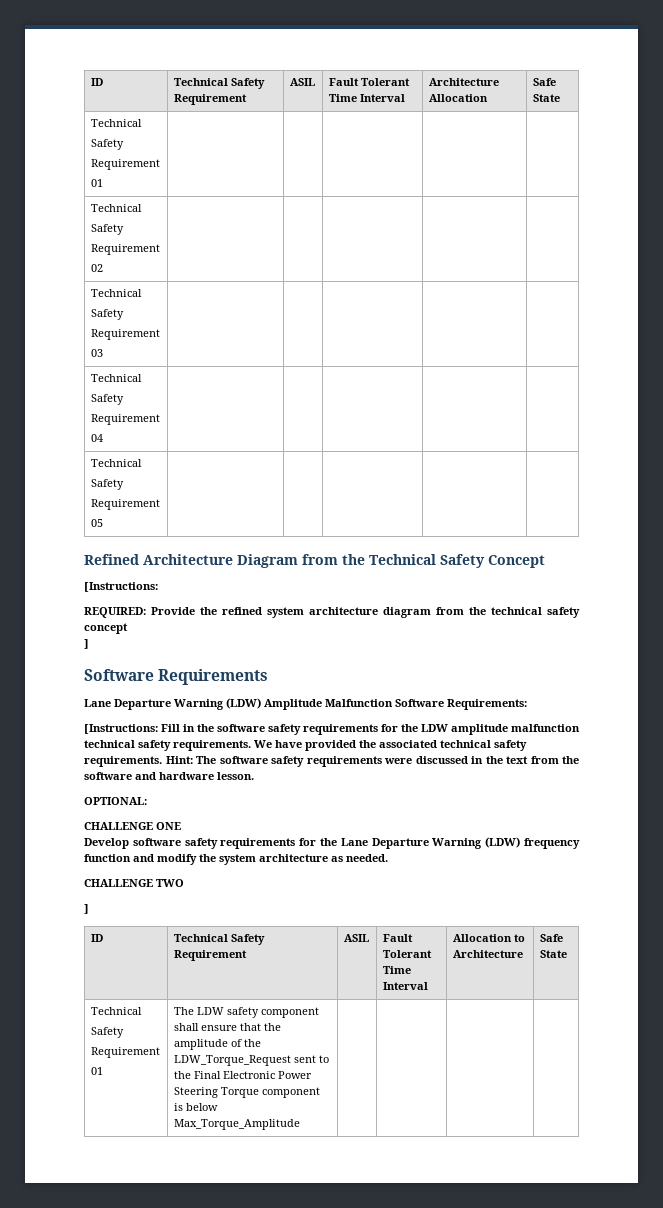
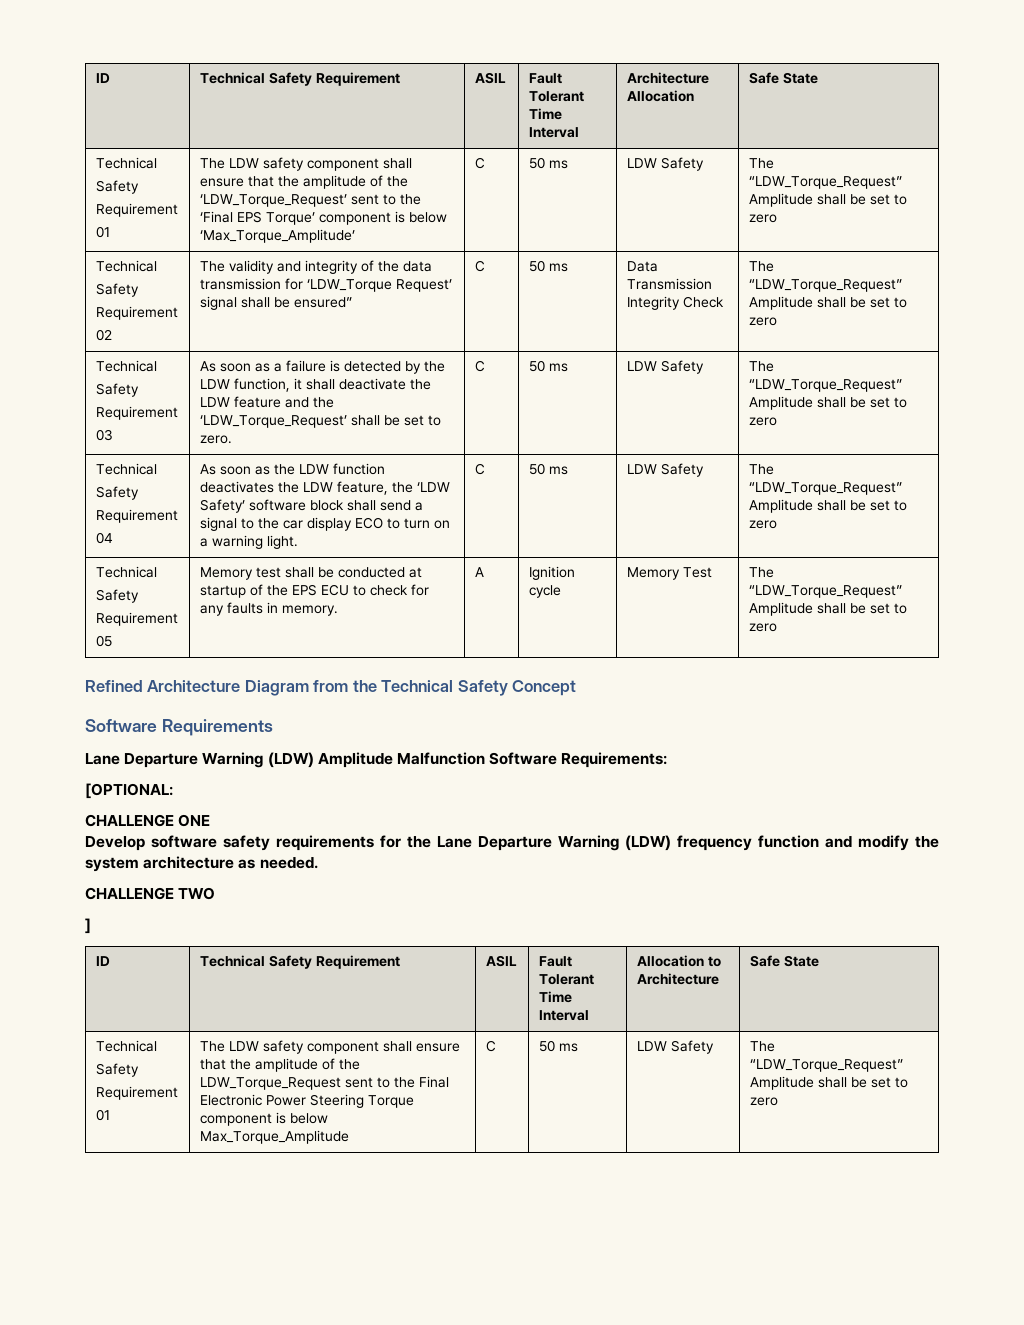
[90,204,142,212] [90,224,124,235] [90,244,160,255] [90,264,103,272] [90,289,142,297] [90,309,124,320] [90,329,160,340] [90,349,103,357] [90,374,142,382] [90,394,124,405] [90,414,160,425] [90,434,103,442] [90,459,142,467] [90,479,124,490] [90,499,160,510] [90,519,103,527] | | | | // Technical // Safety // Requirement // 02 | | | | | // Technical // Safety // Requirement // 03 | | | | | // Technical // Safety // Requirement // 04 | | | | | // Technical // Safety // Requirement // 05 | | | | | -> [199,157,412,171] [199,175,408,189] [199,194,421,207] [199,211,447,225] [199,229,355,243] [474,157,485,169] [528,157,568,169] [626,157,704,171] [748,158,774,169] [748,176,902,189] [748,193,907,207] [748,214,777,223] [95,260,157,272] [95,283,139,297] [95,306,178,320] [95,329,112,341] [199,260,432,274] [199,278,452,292] [199,296,352,310] [474,260,485,272] [528,260,568,272] [626,261,658,272] [626,278,712,290] [626,296,724,310] [748,261,774,272] [748,279,902,292] [748,296,907,310] [748,317,777,326] [95,360,157,372] [95,383,139,397] [95,406,178,420] [95,429,113,441] [199,360,445,374] [199,378,431,392] [199,396,334,408] [199,415,441,428] [199,435,232,444] [474,360,485,372] [528,360,568,372] [626,360,704,374] [748,361,774,372] [748,379,902,392] [748,396,907,410] [748,417,777,426] [95,463,157,475] [95,486,139,500] [95,509,178,523] [95,532,113,544] [199,463,385,475] [199,481,450,495] [199,499,423,513] [199,517,450,531] [199,535,298,549] [474,463,485,475] [528,463,568,475] [626,463,704,477] [748,464,774,475] [748,482,902,495] [748,499,907,513] [748,520,777,529] [95,566,157,578] [95,589,139,603] [95,612,178,626] [95,635,112,647] [199,567,422,580] [199,584,429,598] [199,602,338,616] [474,567,484,577] [528,566,575,580] [528,585,561,598] [626,567,712,580] [748,567,774,578] [748,585,902,598] [748,602,907,616] [748,623,777,632] The LDW safety component shall ensure that the amplitude of the ‘LDW_Torque_Request’ sent to the ‘Final EPS Torque’ component is below ‘Max_Torque_Amplitude’ | C | 50 ms | LDW Safety | The “LDW_Torque_Request” Amplitude shall be set to zero // Technical // Safety // Requirement // 02 | The validity and integrity of the data transmission for ‘LDW_Torque Request’ signal shall be ensured” | C | 50 ms | Data Transmission Integrity Check | The “LDW_Torque_Request” Amplitude shall be set to zero // Technical // Safety // Requirement // 03 | As soon as a failure is detected by the LDW function, it shall deactivate the LDW feature and the ‘LDW_Torque_Request’ shall be set to zero. | C | 50 ms | LDW Safety | The “LDW_Torque_Request” Amplitude shall be set to zero // Technical // Safety // Requirement // 04 | As soon as the LDW function deactivates the LDW feature, the ‘LDW Safety’ software block shall send a signal to the car display ECO to turn on a warning light. | C | 50 ms | LDW Safety | The “LDW_Torque_Request” Amplitude shall be set to zero // Technical // Safety // Requirement // 05 | Memory test shall be conducted at startup of the EPS ECU to check for any faults in memory. | A | Ignition cycle | Memory Test | The “LDW_Torque_Request” Amplitude shall be set to zero
[84,582,158,592] [84,607,580,618] [84,623,128,634] [84,639,89,649] // [Instructions: // REQUIRED: Provide the refined system architecture diagram from the technical safety concept // ] -> (577, 688) none
[84,724,580,735] [84,740,527,751] [84,756,579,767] [84,772,254,780] [84,797,147,805] [Instructions: Fill in the software safety requirements for the LDW amplitude malfunction technical safety requirements. We have provided the associated technical safety requirements. Hint: The software safety requirements were discussed in the text from the software and hardware lesson. // OPTIONAL: -> [85,783,173,799] [OPTIONAL:
(300, 1124) | | | -> [485,1040,496,1052] [538,1040,578,1052] [636,1040,714,1054] [749,1041,775,1052] [749,1059,903,1072] [749,1076,908,1090] [749,1097,778,1106] C | 50 ms | LDW Safety | The “LDW_Torque_Request” Amplitude shall be set to zero

